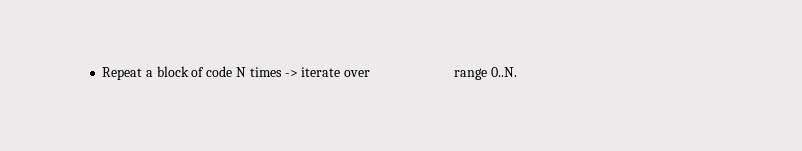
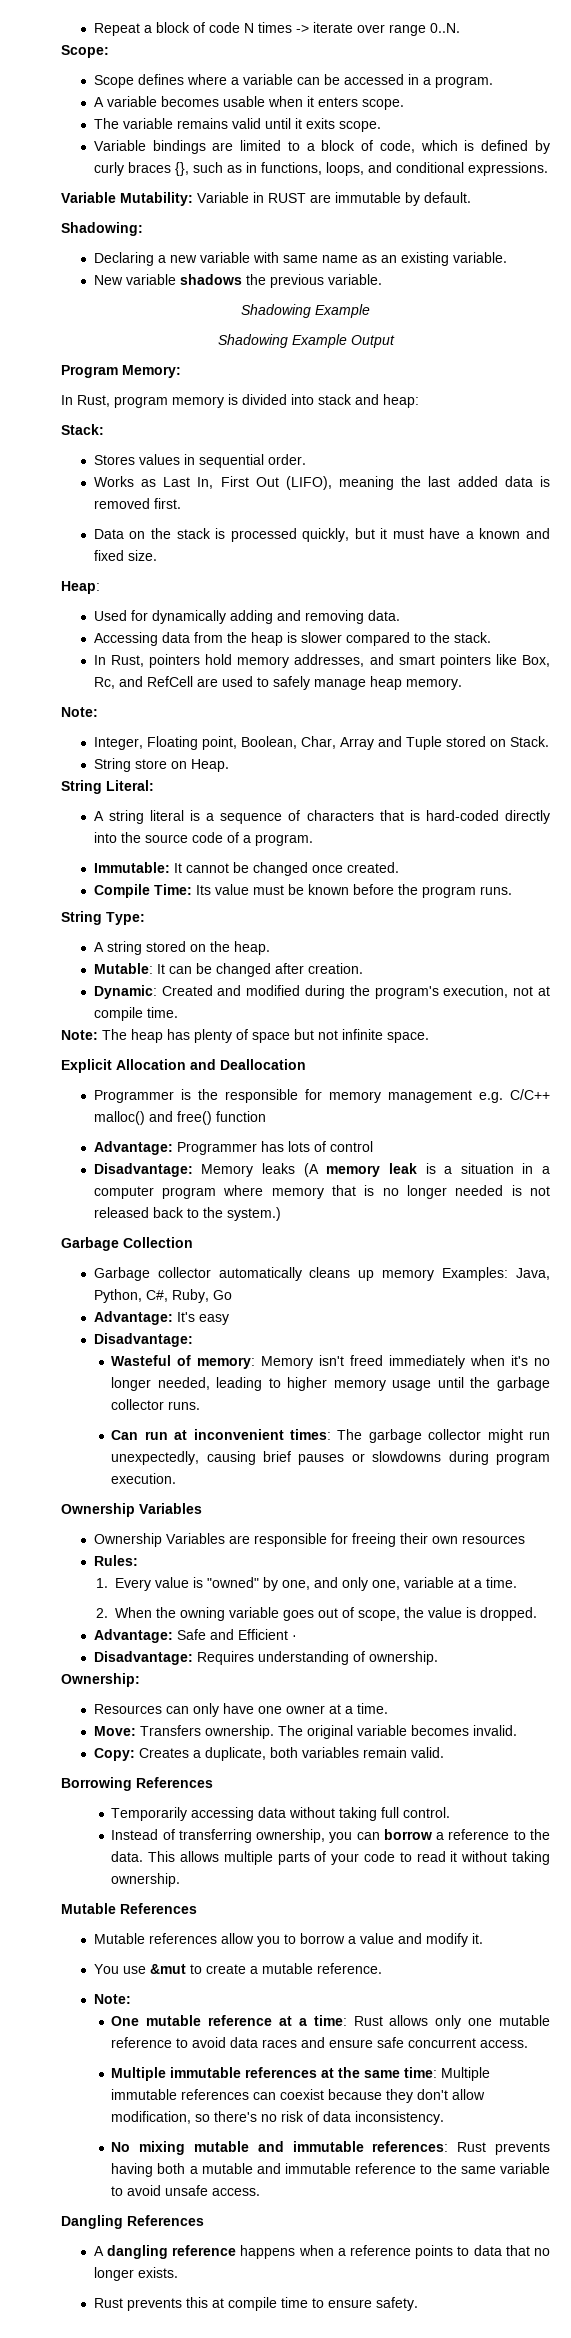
(517, 72) none -> [61,45,109,58] [93,74,493,88] [93,96,404,110] [93,118,381,132] [93,140,551,154] [93,162,548,176] [61,192,471,206] [61,222,143,236] [93,252,507,266] [93,274,382,288] [241,304,370,318] [217,334,395,348] [61,365,181,378] [61,394,419,408] [61,424,104,435] [93,454,306,468] [93,476,550,490] [93,498,181,509] [93,528,551,542] [93,550,157,561] [61,581,100,594] [93,610,400,624] [93,632,491,646] [93,654,550,668] [93,676,462,690] [61,707,98,717] [93,736,549,750] [93,758,229,772] [61,780,154,794] [93,810,551,824] [93,832,313,846] [93,862,399,876] [93,884,512,898] [61,911,145,925] [93,941,270,955] [93,963,363,977] [93,985,550,999] [93,1007,178,1021] [61,1029,429,1043] [61,1059,306,1073] [93,1089,551,1103] [93,1111,266,1125] [93,1141,373,1155] [93,1163,550,1177] [93,1185,551,1199] [93,1207,281,1221] [61,1237,193,1251] [93,1267,550,1281] [93,1289,232,1303] [93,1311,229,1325] [93,1333,193,1347] [111,1355,550,1369] [111,1377,550,1391] [111,1399,201,1410] [111,1429,550,1443] [111,1451,550,1465] [111,1473,177,1484] [61,1503,202,1517] [93,1533,525,1547] [93,1555,138,1566] [95,1577,517,1591] [95,1607,537,1621] [93,1629,297,1643] [93,1651,438,1665] [61,1673,140,1687] [93,1703,388,1717] [93,1725,517,1739] [93,1747,444,1761] [61,1777,213,1791] [111,1807,451,1821] [111,1829,550,1843] [111,1851,550,1865] [111,1873,181,1887] [61,1903,197,1914] [93,1933,483,1947] [93,1963,382,1974] [93,1994,131,2004] [111,2015,550,2029] [111,2037,529,2048] [111,2067,491,2081] [111,2089,486,2103] [111,2111,445,2125] [111,2141,550,2155] [111,2163,551,2177] [111,2185,261,2196] [61,2215,204,2229] [93,2245,550,2259] [93,2267,178,2281] [93,2297,418,2311] // Scope: // Scope defines where a variable can be accessed in a program. // A variable becomes usable when it enters scope. // The variable remains valid until it exits scope. // Variable bindings are limited to a block of code, which is defined by curly braces {}, such as in functions, loops, and conditional expressions. // Variable Mutability: Variable in RUST are immutable by default. // Shadowing: // Declaring a new variable with same name as an existing variable. // New variable shadows the previous variable. // Shadowing Example // Shadowing Example Output // Program Memory: // In Rust, program memory is divided into stack and heap: // Stack: // Stores values in sequential order. // Works as Last In, First Out (LIFO), meaning the last added data is removed first. // Data on the stack is processed quickly, but it must have a known and fixed size. // Heap: // Used for dynamically adding and removing data. // Accessing data from the heap is slower compared to the stack. // In Rust, pointers hold memory addresses, and smart pointers like Box, Rc, and RefCell are used to safely manage heap memory. // Note: // Integer, Floating point, Boolean, Char, Array and Tuple stored on Stack. // String store on Heap. // String Literal: // A string literal is a sequence of characters that is hard-coded directly into the source code of a program. // Immutable: It cannot be changed once created. // Compile Time: Its value must be known before the program runs. // String Type: // A string stored on the heap. // Mutable: It can be changed after creation. // Dynamic: Created and modified during the program's execution, not at compile time. // Note: The heap has plenty of space but not infinite space. // Explicit Allocation and Deallocation // Programmer is the responsible for memory management e.g. C/C++ malloc() and free() function // Advantage: Programmer has lots of control // Disadvantage: Memory leaks (A memory leak is a situation in a computer program where memory that is no longer needed is not released back to the system.) // Garbage Collection // Garbage collector automatically cleans up memory Examples: Java, Python, C#, Ruby, Go // Advantage: It's easy // Disadvantage: // Wasteful of memory: Memory isn't freed immediately when it's no longer needed, leading to higher memory usage until the garbage collector runs. // Can run at inconvenient times: The garbage collector might run unexpectedly, causing brief pauses or slowdowns during program execution. // Ownership Variables // Ownership Variables are responsible for freeing their own resources // Rules: // 1. Every value is "owned" by one, and only one, variable at a time. // 2. When the owning variable goes out of scope, the value is dropped. // Advantage: Safe and Efficient · // Disadvantage: Requires understanding of ownership. // Ownership: // Resources can only have one owner at a time. // Move: Transfers ownership. The original variable becomes invalid. // Copy: Creates a duplicate, both variables remain valid. // Borrowing References // Temporarily accessing data without taking full control. // Instead of transferring ownership, you can borrow a reference to the data. This allows multiple parts of your code to read it without taking ownership. // Mutable References // Mutable references allow you to borrow a value and modify it. // You use &mut to create a mutable reference. // Note: // One mutable reference at a time: Rust allows only one mutable reference to avoid data races and ensure safe concurrent access. // Multiple immutable references at the same time: Multiple immutable references can coexist because they don't allow modification, so there's no risk of data inconsistency. // No mixing mutable and immutable references: Rust prevents having both a mutable and immutable reference to the same variable to avoid unsafe access. // Dangling References // A dangling reference happens when a reference points to data that no longer exists. // Rust prevents this at compile time to ensure safety.

